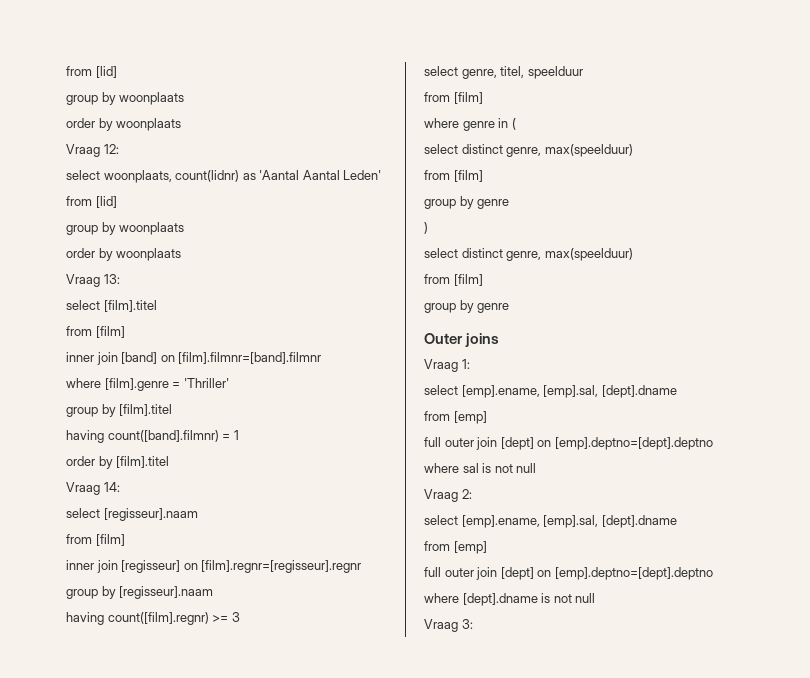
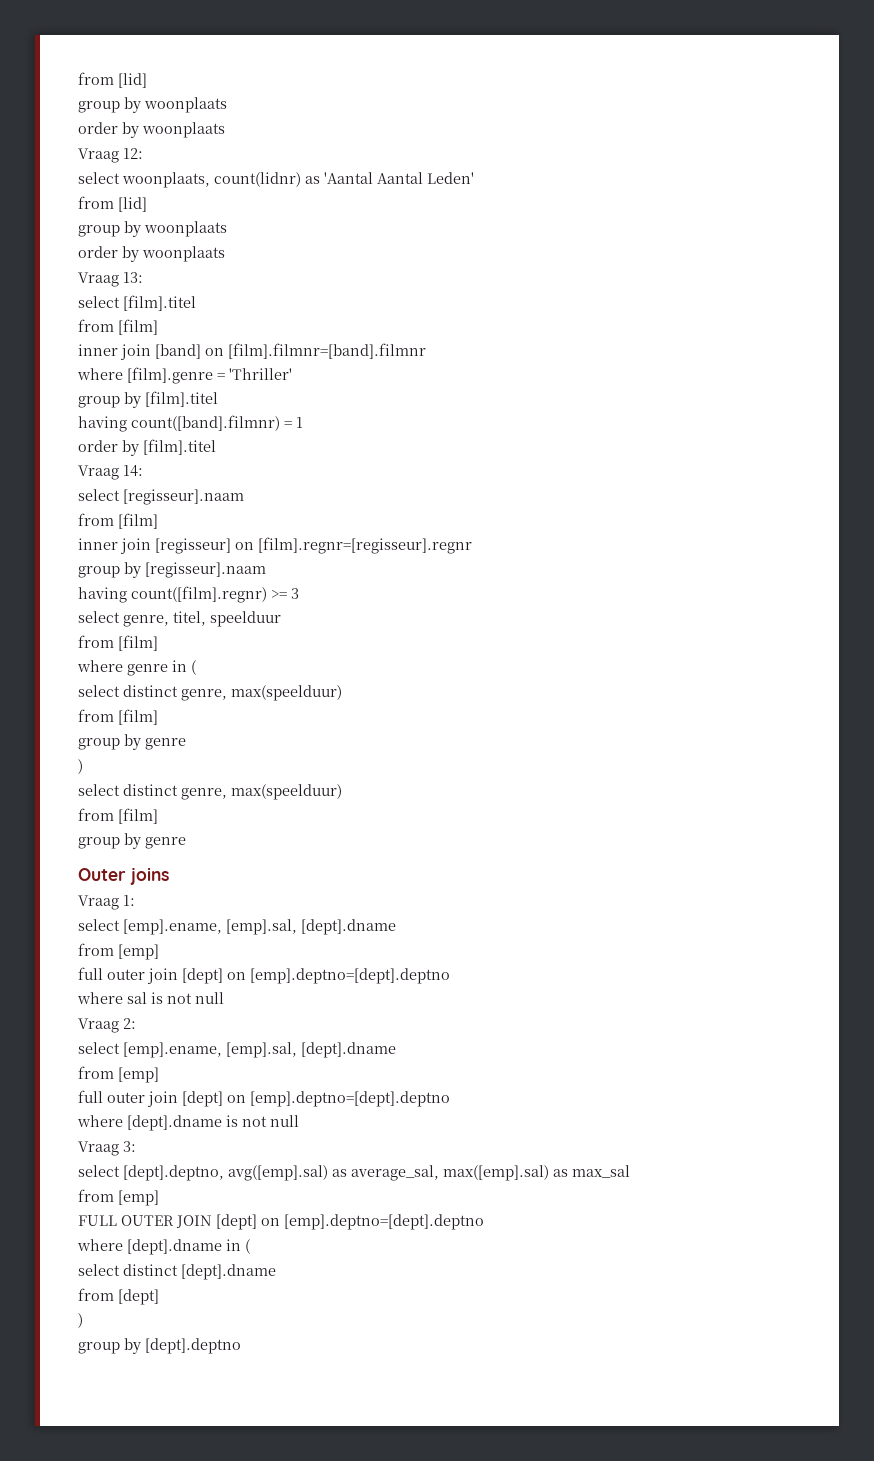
(473, 624) none -> [78,1165,630,1181] [78,1189,159,1206] [78,1214,484,1230] [77,1239,250,1255] [78,1264,276,1280] [78,1288,159,1305] [78,1313,83,1328] [78,1338,241,1354] // select [dept].deptno, avg([emp].sal) as average_sal, max([emp].sal) as max_sal // from [emp] // FULL OUTER JOIN [dept] on [emp].deptno=[dept].deptno // where [dept].dname in ( // select distinct [dept].dname // from [dept] // ) // group by [dept].deptno

